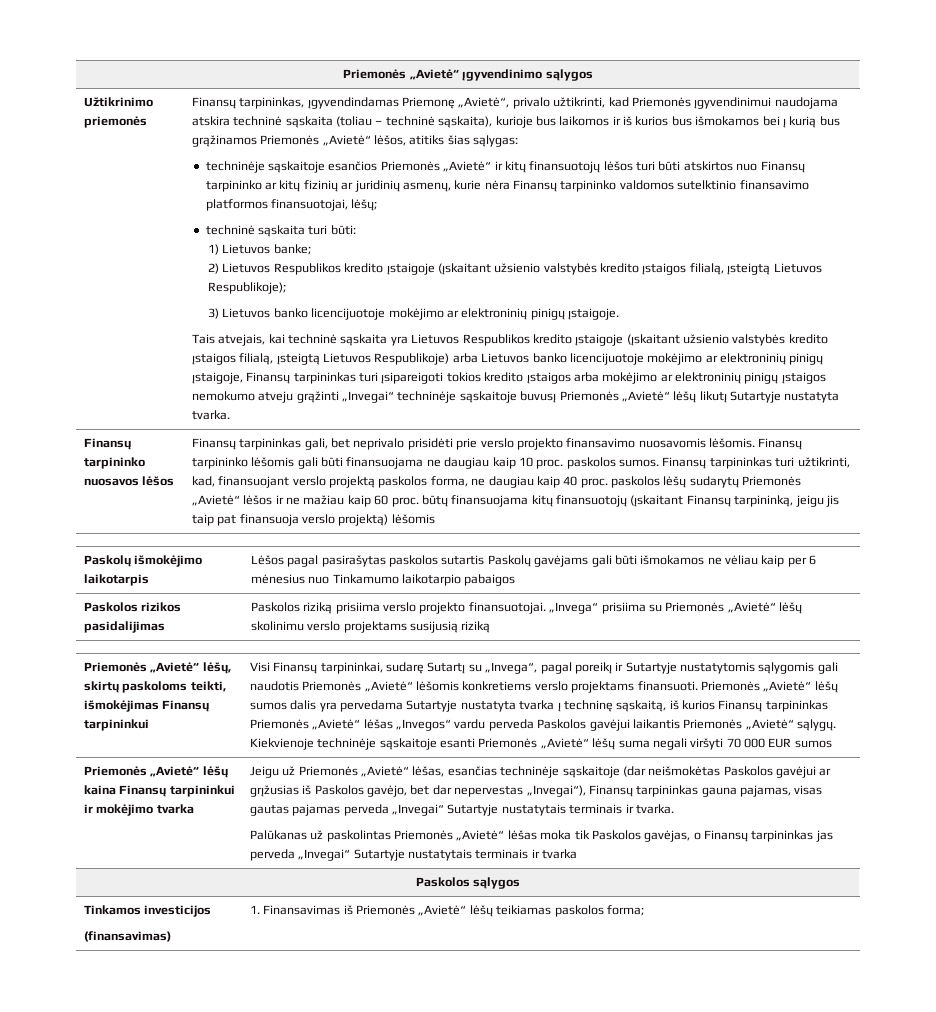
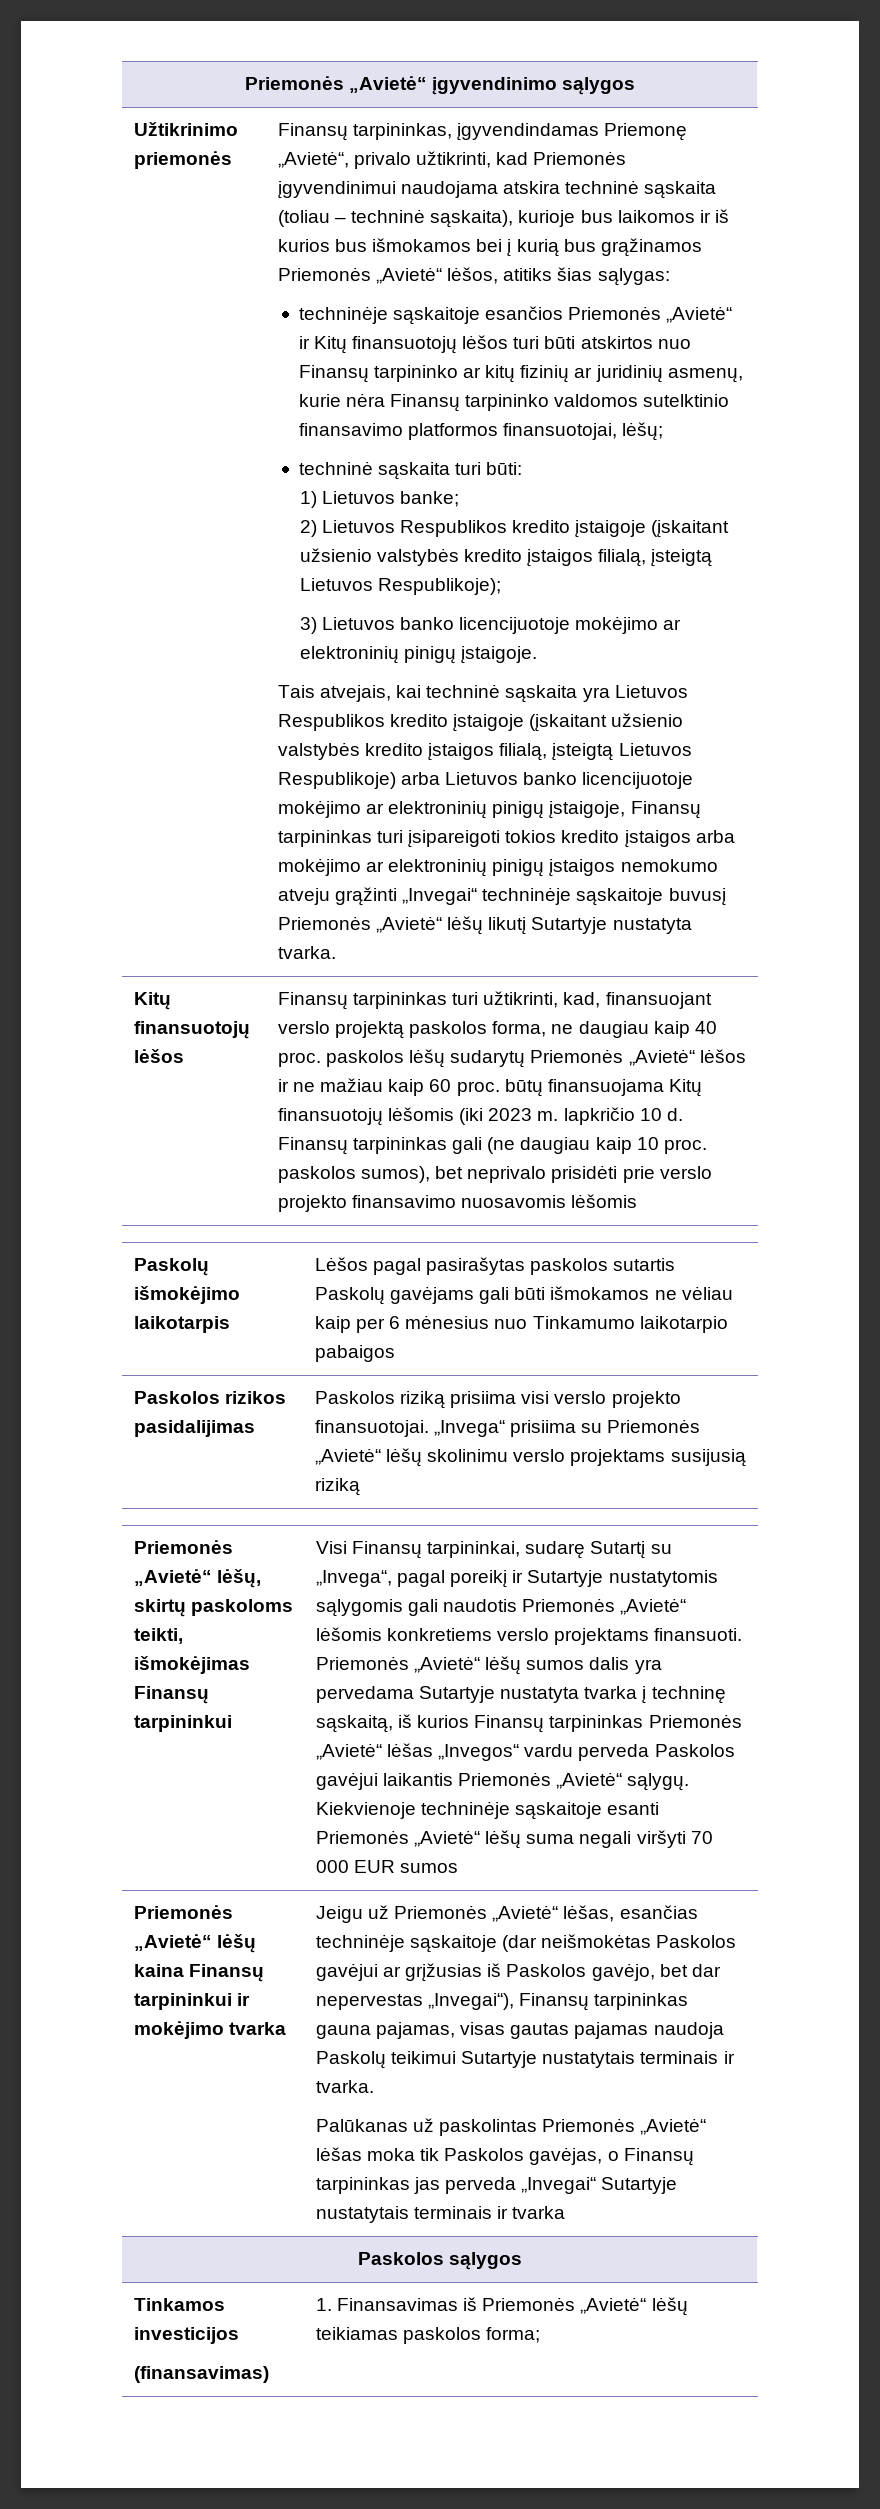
[504,161,526,173] kitų -> [313,336,347,354] Kitų
[83,438,131,450] [83,457,145,469] [83,478,139,486] Finansų tarpininko nuosavos -> [133,992,171,1010] [133,1021,250,1039] Kitų finansuotojų
[304,438,803,450] [191,457,772,469] gali, bet neprivalo prisidėti prie verslo projekto finansavimo nuosavomis lėšomis. Finansų tarpininko lėšomis gali būti finansuojama ne daugiau kaip 10 proc. paskolos sumos. Finansų tarpininkas -> (448, 1000) none
[531,495,839,507] [191,514,389,526] kitų finansuotojų (įskaitant Finansų tarpininką, jeigu jis taip pat finansuoja verslo projektą) -> [668,1079,702,1097] [277,1107,683,1126] [277,1137,707,1155] [277,1165,712,1183] [277,1195,567,1212] Kitų finansuotojų lėšomis (iki 2023 m. lapkričio 10 d. Finansų tarpininkas gali (ne daugiau kaip 10 proc. paskolos sumos), bet neprivalo prisidėti prie verslo projekto finansavimo nuosavomis
(380, 608) none -> [521,1391,550,1404] visi
[343,804,445,816] perveda „Invegai“ -> [653,2022,724,2039] [315,2051,457,2069] naudoja Paskolų teikimui

